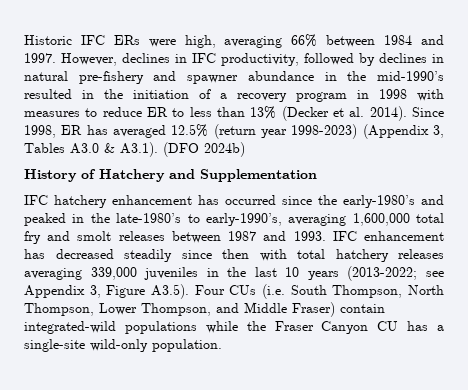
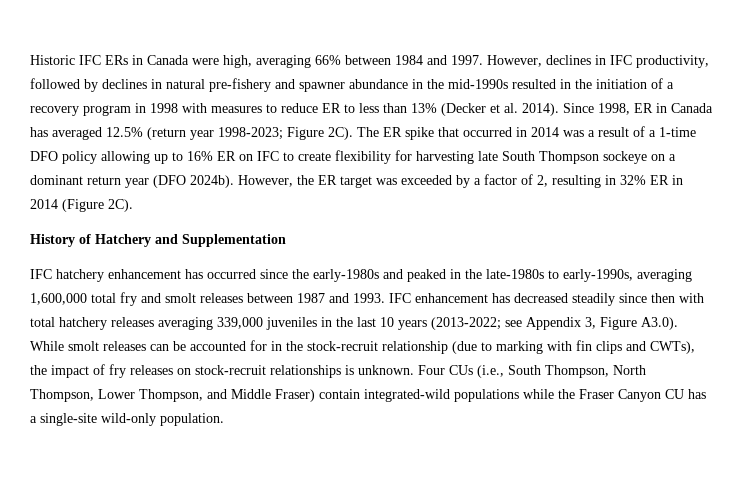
(140, 40) none -> [132,55,189,65] in Canada
[377,71,445,81] mid-1990’s -> [448,79,508,89] mid-1990s
(83, 130) none -> [656,103,713,113] in Canada
[291,124,444,139] [24,142,245,157] 1998-2023) (Appendix 3, Tables A3.0 & A3.1). (DFO 2024b) -> [218,126,696,140] [30,150,676,164] [30,174,683,188] [30,199,133,212] 1998-2023; Figure 2C). The ER spike that occurred in 2014 was a result of a 1-time DFO policy allowing up to 16% ER on IFC to create flexibility for harvesting late South Thompson sockeye on a dominant return year (DFO 2024b). However, the ER target was exceeded by a factor of 2, resulting in 32% ER in 2014 (Figure 2C).
[343,195,415,208] early-1980’s -> [313,269,379,282] early-1980s
[116,213,282,226] late-1980’s to early-1990’s, -> [486,269,633,282] late-1980s to early-1990s,
[151,284,189,299] A3.5). -> [641,317,678,330] [30,340,695,354] [30,364,414,378] A3.0). While smolt releases can be accounted for in the stock-recruit relationship (due to marking with fin clips and CWTs), the impact of fry releases on stock-recruit relationships is unknown.
[262,284,285,299] (i.e. -> [477,365,504,378] (i.e.,

